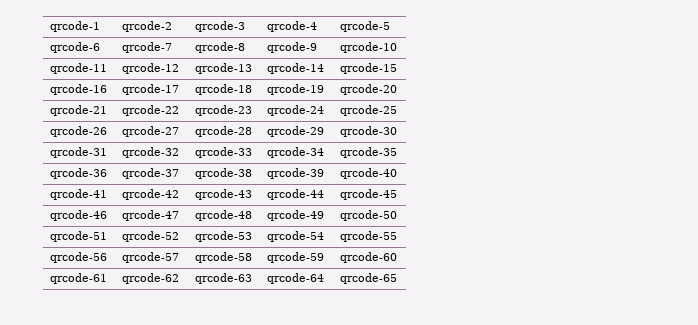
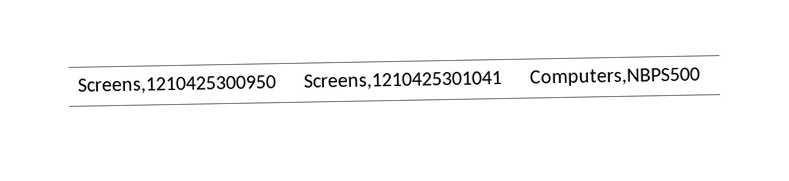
[50,21,101,32] [122,21,173,32] [195,21,246,32] [267,21,318,32] [340,21,391,32] [50,42,101,53] [122,42,173,53] [195,42,246,53] [267,42,318,53] [340,42,398,53] [50,63,108,74] [122,63,180,74] [195,63,253,74] [267,63,325,74] [340,63,398,74] [50,84,108,95] [122,84,180,95] [195,84,253,95] [267,84,325,95] [340,84,398,95] [50,105,108,116] [122,105,180,116] [195,105,253,116] [267,105,325,116] [340,105,398,116] [50,126,108,137] [122,126,180,137] [195,126,253,137] [267,126,325,137] [340,126,398,137] [50,147,108,158] [122,147,180,158] [195,147,253,158] [267,147,325,158] [340,147,398,158] [50,168,108,179] [122,168,180,179] [195,168,253,179] [267,168,325,179] [340,168,398,179] [50,189,108,200] [122,189,180,200] [195,189,253,200] [267,189,325,200] [340,189,398,200] [50,210,108,221] [122,210,180,221] [195,210,253,221] [267,210,325,221] [340,210,398,221] [50,231,108,242] [122,231,180,242] [195,231,253,242] [267,231,325,242] [340,231,398,242] [50,252,108,263] [122,252,180,263] [195,252,253,263] [267,252,325,263] [340,252,398,263] [50,273,108,284] [122,273,180,284] [195,273,253,284] [267,273,325,284] [340,273,398,284] qrcode-1 | qrcode-2 | qrcode-3 | qrcode-4 | qrcode-5 // qrcode-6 | qrcode-7 | qrcode-8 | qrcode-9 | qrcode-10 // qrcode-11 | qrcode-12 | qrcode-13 | qrcode-14 | qrcode-15 // qrcode-16 | qrcode-17 | qrcode-18 | qrcode-19 | qrcode-20 // qrcode-21 | qrcode-22 | qrcode-23 | qrcode-24 | qrcode-25 // qrcode-26 | qrcode-27 | qrcode-28 | qrcode-29 | qrcode-30 // qrcode-31 | qrcode-32 | qrcode-33 | qrcode-34 | qrcode-35 // qrcode-36 | qrcode-37 | qrcode-38 | qrcode-39 | qrcode-40 // qrcode-41 | qrcode-42 | qrcode-43 | qrcode-44 | qrcode-45 // qrcode-46 | qrcode-47 | qrcode-48 | qrcode-49 | qrcode-50 // qrcode-51 | qrcode-52 | qrcode-53 | qrcode-54 | qrcode-55 // qrcode-56 | qrcode-57 | qrcode-58 | qrcode-59 | qrcode-60 // qrcode-61 | qrcode-62 | qrcode-63 | qrcode-64 | qrcode-65 -> [76,75,276,95] [302,71,502,91] [528,67,700,87] Screens,1210425300950 | Screens,1210425301041 | Computers,NBPS500

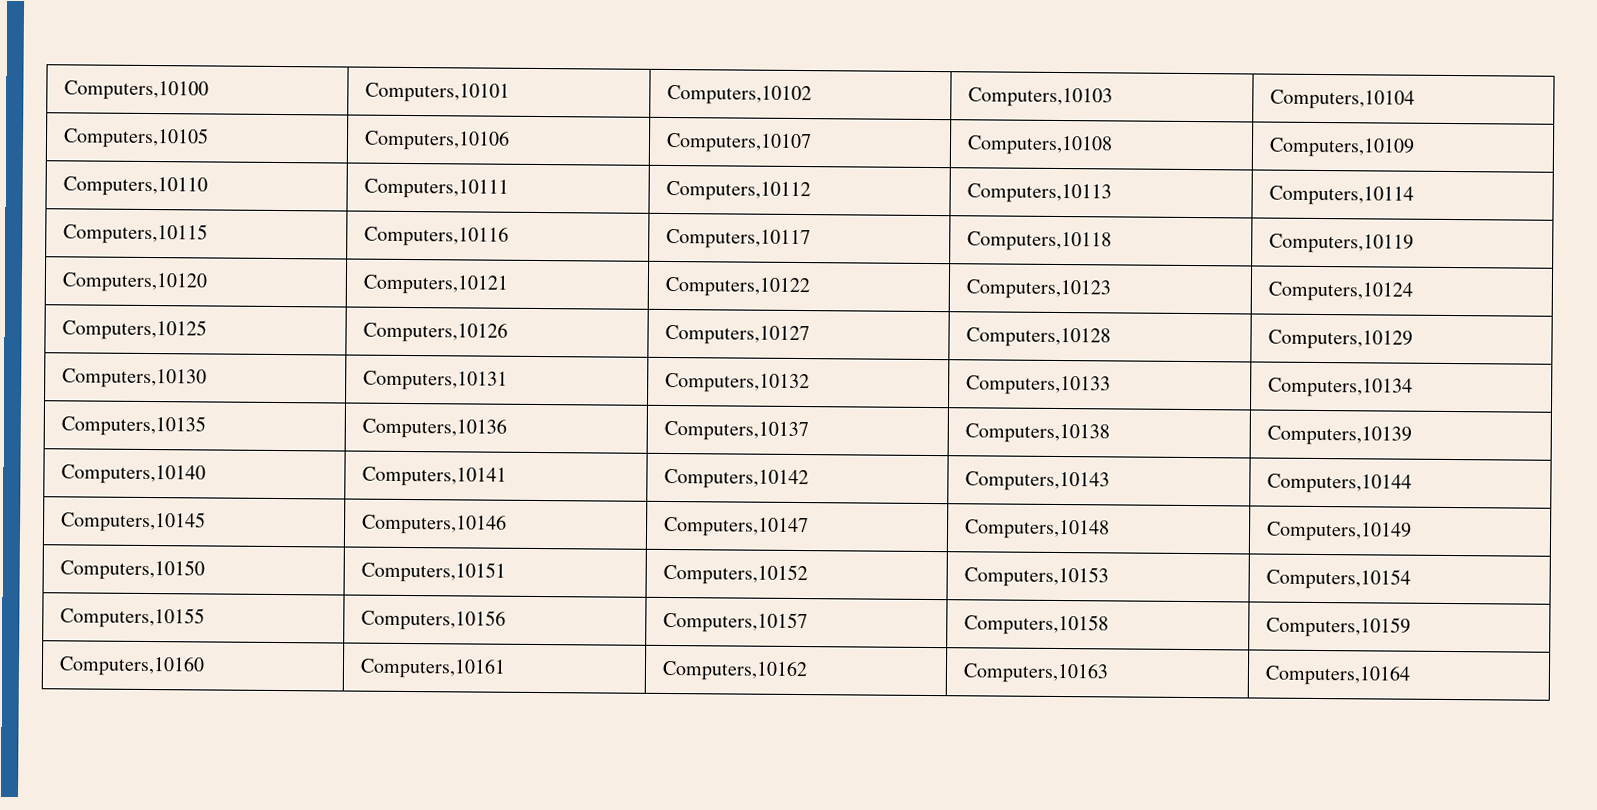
[76,75,276,95] [302,71,502,91] [528,67,700,87] Screens,1210425300950 | Screens,1210425301041 | Computers,NBPS500 -> [63,80,209,101] [364,82,510,103] [666,84,812,106] [967,87,1113,108] [1269,89,1415,110] [62,127,209,149] [363,129,510,151] [665,132,812,154] [966,135,1113,156] [1268,137,1415,158] [62,176,208,197] [363,178,509,199] [665,180,811,202] [966,183,1112,204] [1268,185,1414,206] [62,223,208,245] [363,225,509,247] [665,228,811,250] [966,231,1112,252] [1268,233,1414,254] [61,272,207,293] [362,274,508,295] [664,276,810,298] [965,279,1111,300] [1267,281,1413,302] [61,319,207,341] [362,321,508,343] [664,324,810,346] [965,327,1111,348] [1267,329,1413,350] [61,368,207,389] [362,370,508,391] [664,372,810,394] [965,375,1111,396] [1267,377,1413,398] [60,415,206,437] [361,417,507,439] [663,420,809,442] [964,423,1110,444] [1266,425,1412,446] [60,464,206,485] [361,466,507,487] [663,468,809,490] [964,471,1110,492] [1266,473,1412,494] [60,511,206,533] [360,513,507,535] [662,516,809,538] [963,519,1110,540] [1265,521,1412,542] [59,559,205,581] [360,561,506,583] [662,563,808,586] [963,566,1109,588] [1265,568,1411,590] [59,607,205,629] [360,609,506,631] [662,611,808,634] [963,614,1109,636] [1265,616,1411,638] [58,655,205,677] [359,657,506,679] [661,659,808,682] [962,662,1109,684] [1264,664,1411,686] Computers,10100 | Computers,10101 | Computers,10102 | Computers,10103 | Computers,10104 // Computers,10105 | Computers,10106 | Computers,10107 | Computers,10108 | Computers,10109 // Computers,10110 | Computers,10111 | Computers,10112 | Computers,10113 | Computers,10114 // Computers,10115 | Computers,10116 | Computers,10117 | Computers,10118 | Computers,10119 // Computers,10120 | Computers,10121 | Computers,10122 | Computers,10123 | Computers,10124 // Computers,10125 | Computers,10126 | Computers,10127 | Computers,10128 | Computers,10129 // Computers,10130 | Computers,10131 | Computers,10132 | Computers,10133 | Computers,10134 // Computers,10135 | Computers,10136 | Computers,10137 | Computers,10138 | Computers,10139 // Computers,10140 | Computers,10141 | Computers,10142 | Computers,10143 | Computers,10144 // Computers,10145 | Computers,10146 | Computers,10147 | Computers,10148 | Computers,10149 // Computers,10150 | Computers,10151 | Computers,10152 | Computers,10153 | Computers,10154 // Computers,10155 | Computers,10156 | Computers,10157 | Computers,10158 | Computers,10159 // Computers,10160 | Computers,10161 | Computers,10162 | Computers,10163 | Computers,10164

